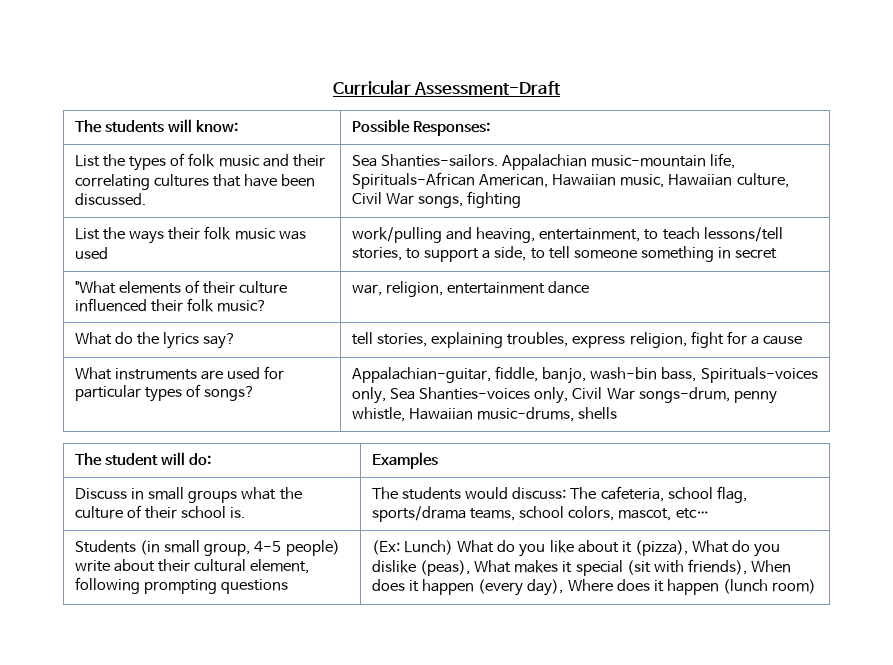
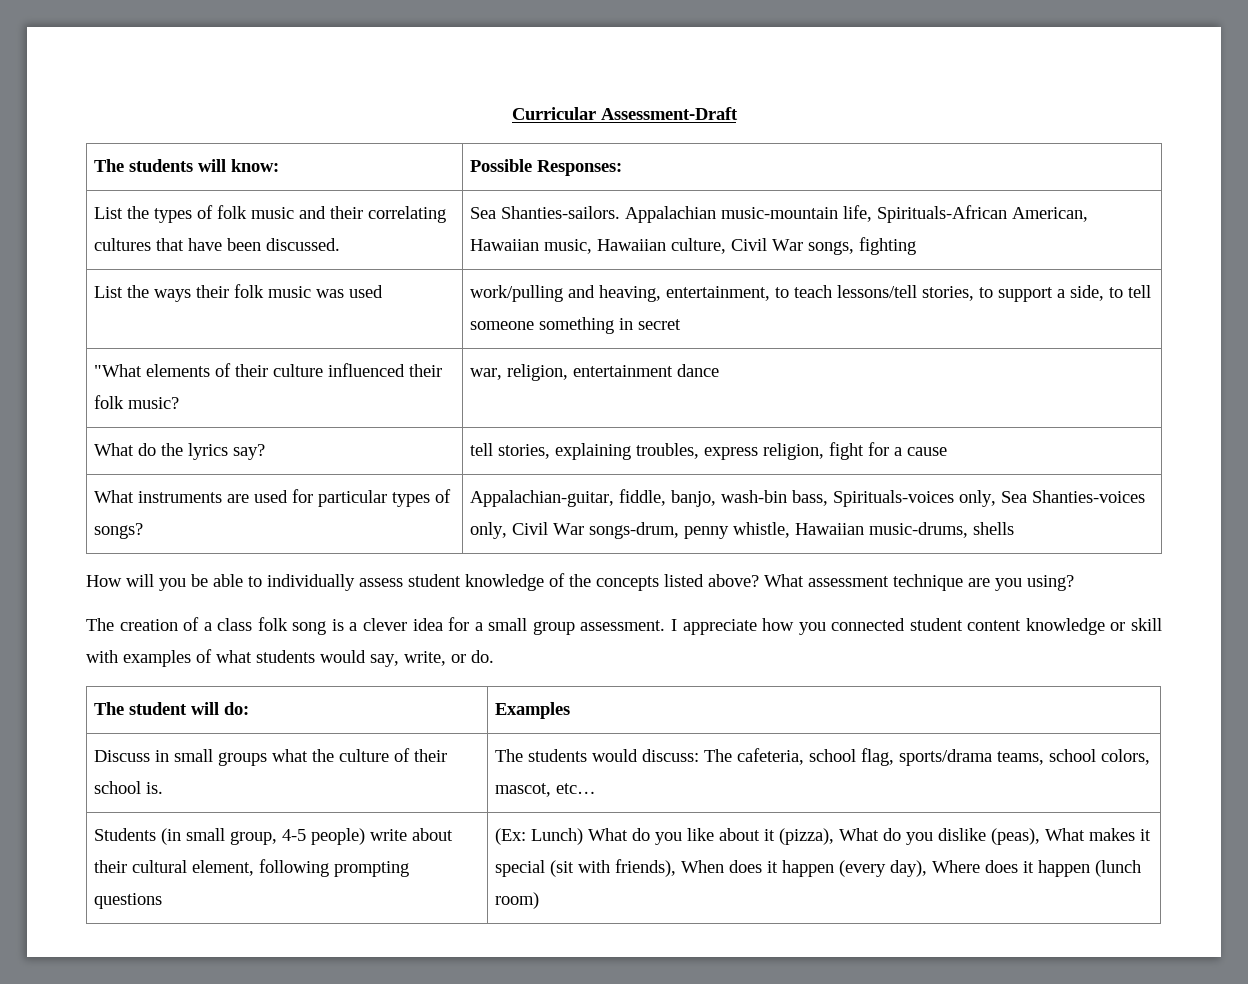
(618, 413) none -> [86,573,1074,591] [86,617,1162,635] [86,649,494,667] // How will you be able to individually assess student knowledge of the concepts listed above? What assessment technique are you using? // The creation of a class folk song is a clever idea for a small group assessment. I appreciate how you connected student content knowledge or skill with examples of what students would say, write, or do.

